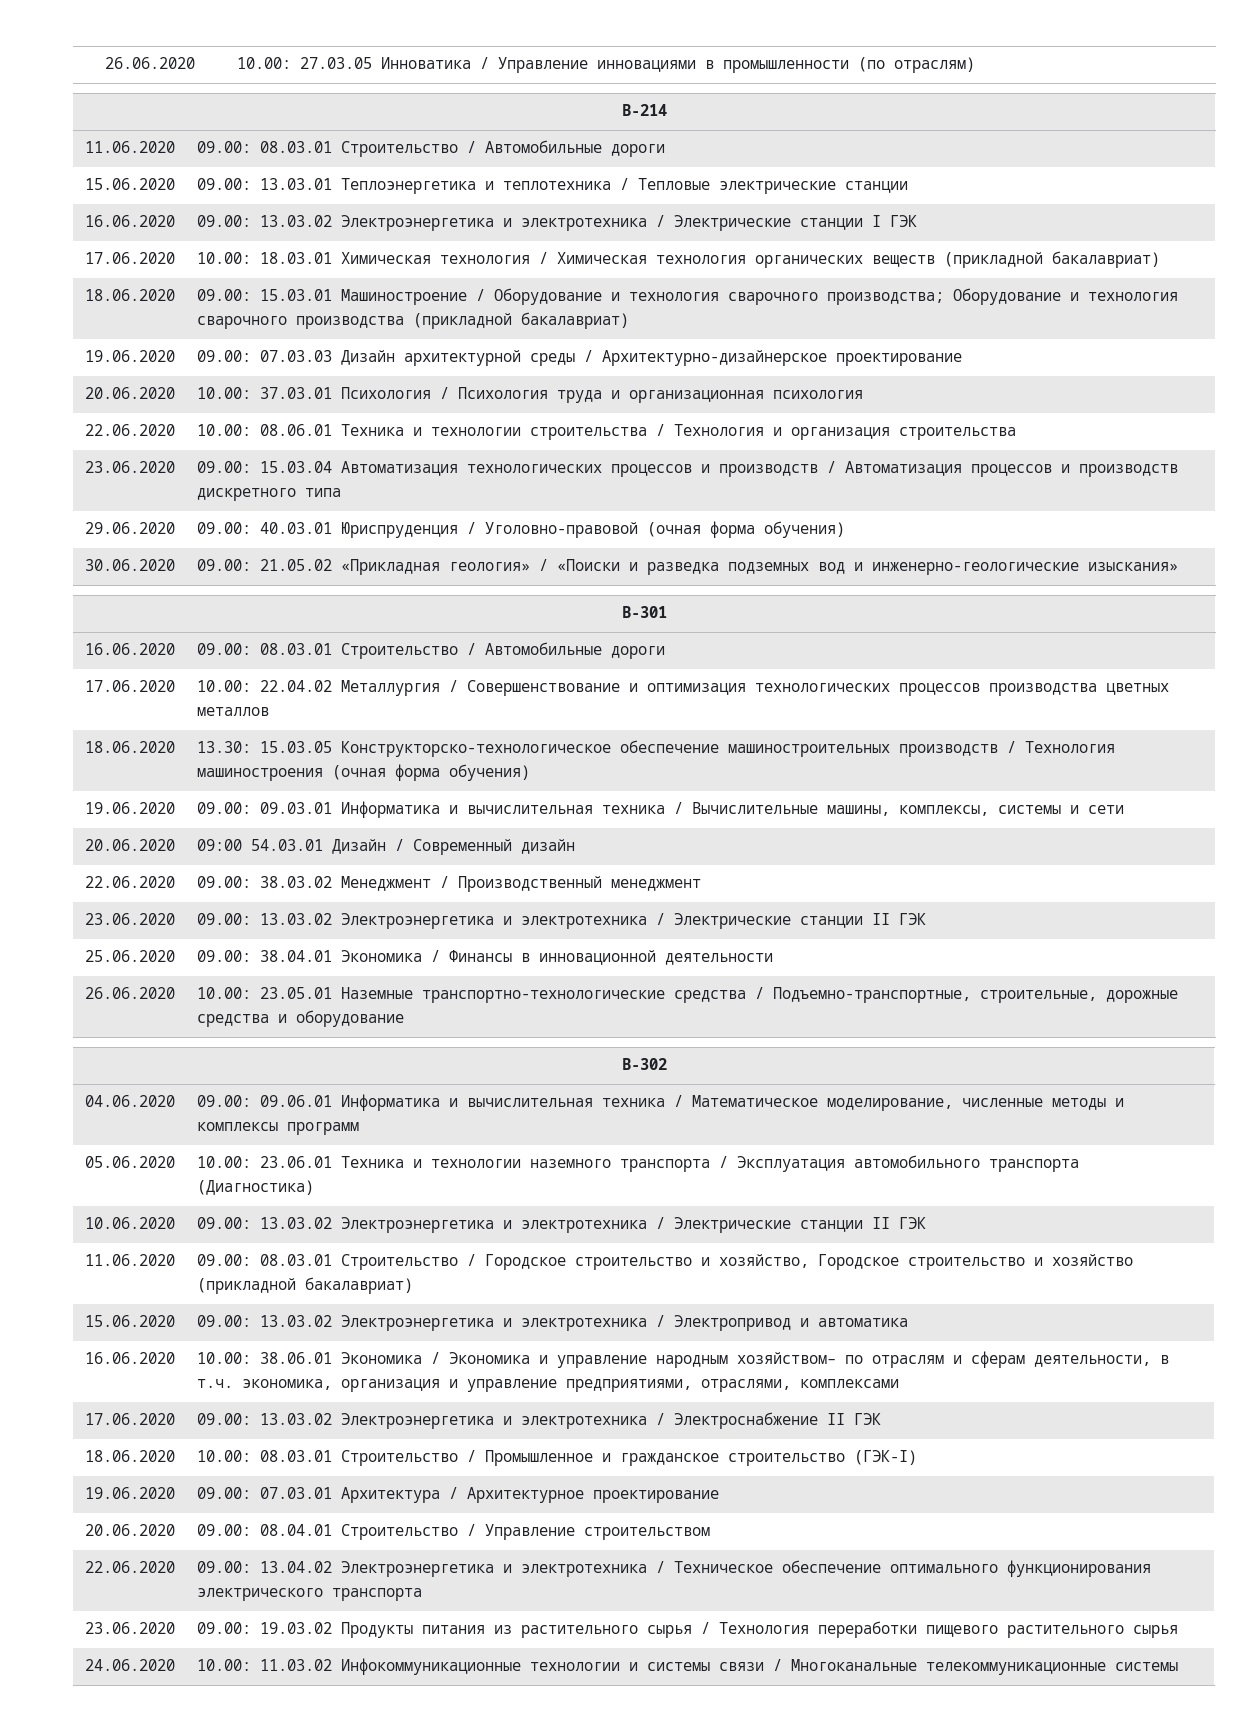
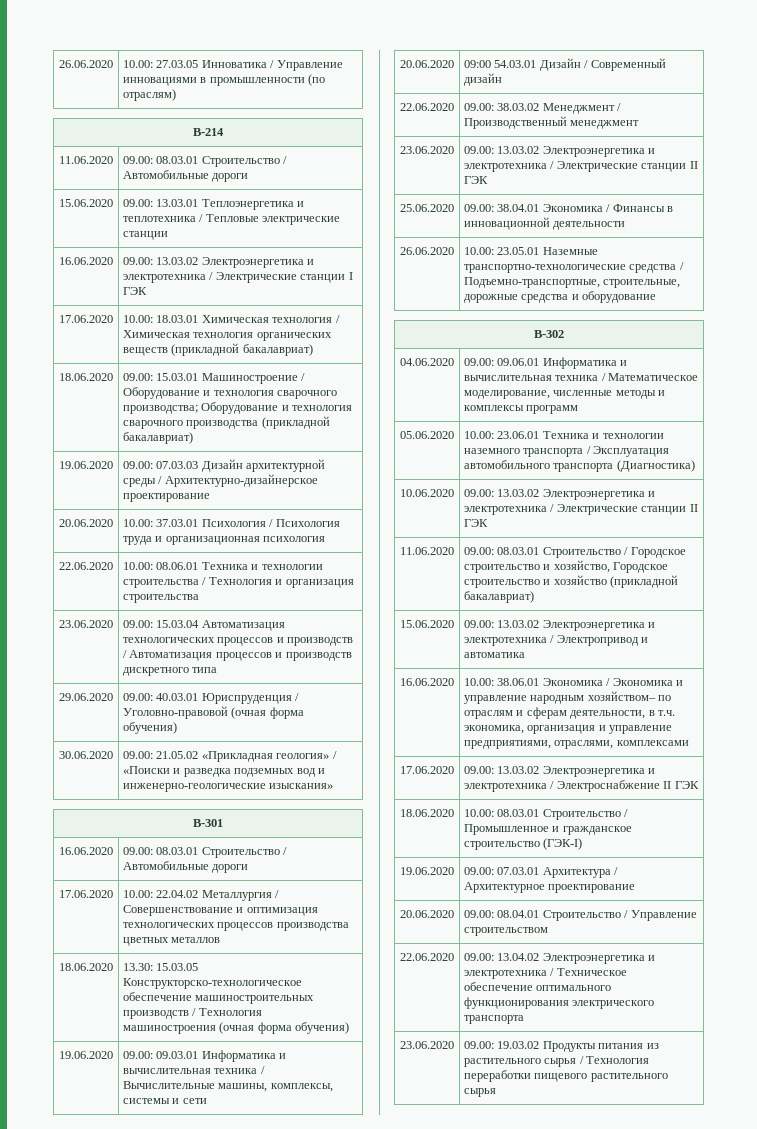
[85,1659,175,1671] [197,1658,1179,1675] // 24.06.2020 | 10.00: 11.03.02 Инфокоммуникационные технологии и системы связи / Многоканальные телекоммуникационные системы -> (497, 1092) none

